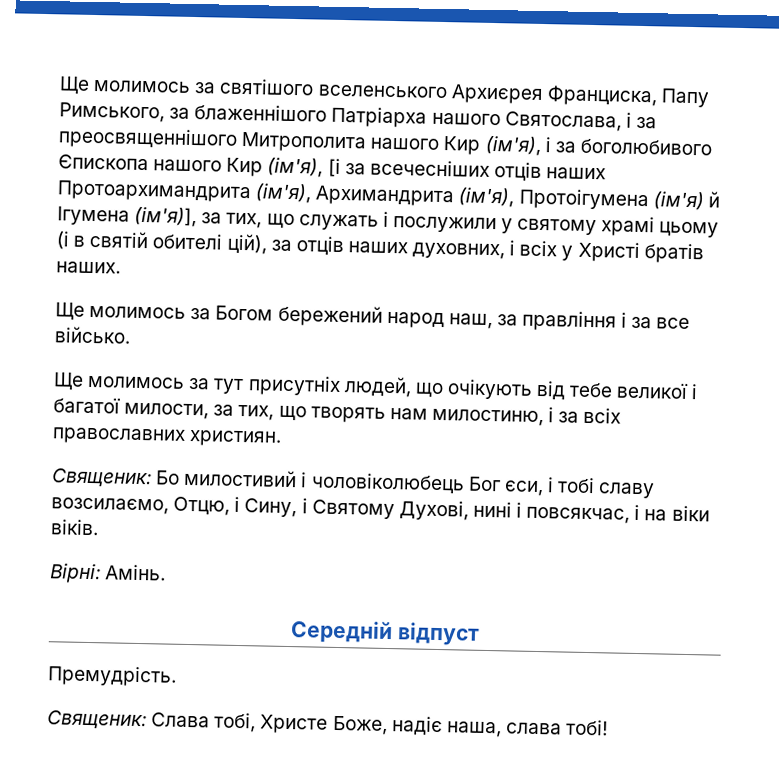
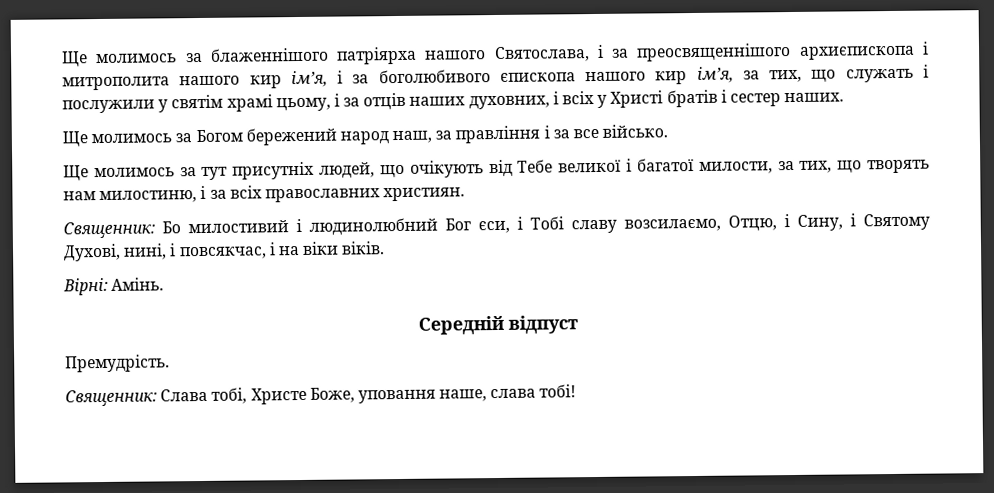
[59,76,710,108] [59,102,428,128] Ще молимось за святішого вселенського Архиєрея Франциска, Папу Римського, за блаженнішого Патріарха -> [62,46,418,68] Ще молимось за блаженнішого патріярха
[241,131,712,156] [58,154,607,181] [57,180,720,211] [57,206,198,228] Митрополита нашого Кир (ім'я), і за боголюбивого Єпископа нашого Кир (ім'я), [і за всечесніших отців наших Протоархимандрита (ім'я), Архимандрита (ім'я), Протоігумена (ім'я) й Ігумена (ім'я)], -> [798,41,929,60] [62,66,734,91] архиєпископа і митрополита нашого кир ім’я, і за боголюбивого єпископа нашого кир ім’я,
[517,216,720,238] [56,230,268,255] святому храмі цьому (і в святій обителі цій), -> [171,93,340,112] святім храмі цьому, і
(704, 253) none -> [720,89,781,107] і сестер
[569,382,614,398] тебе -> [517,159,554,173] Тебе
[51,468,152,488] Священик: -> [63,221,155,239] Священник:
[310,472,465,494] чоловіколюбець -> [309,217,438,236] людинолюбний
[557,477,596,494] тобі -> [530,216,564,230] Тобі
[472,501,512,518] нині -> [123,243,168,260] нині,
[47,710,147,730] Священик: -> [65,389,157,407] Священник:
[391,716,502,738] надіє наша, -> [357,389,488,404] уповання наше,

